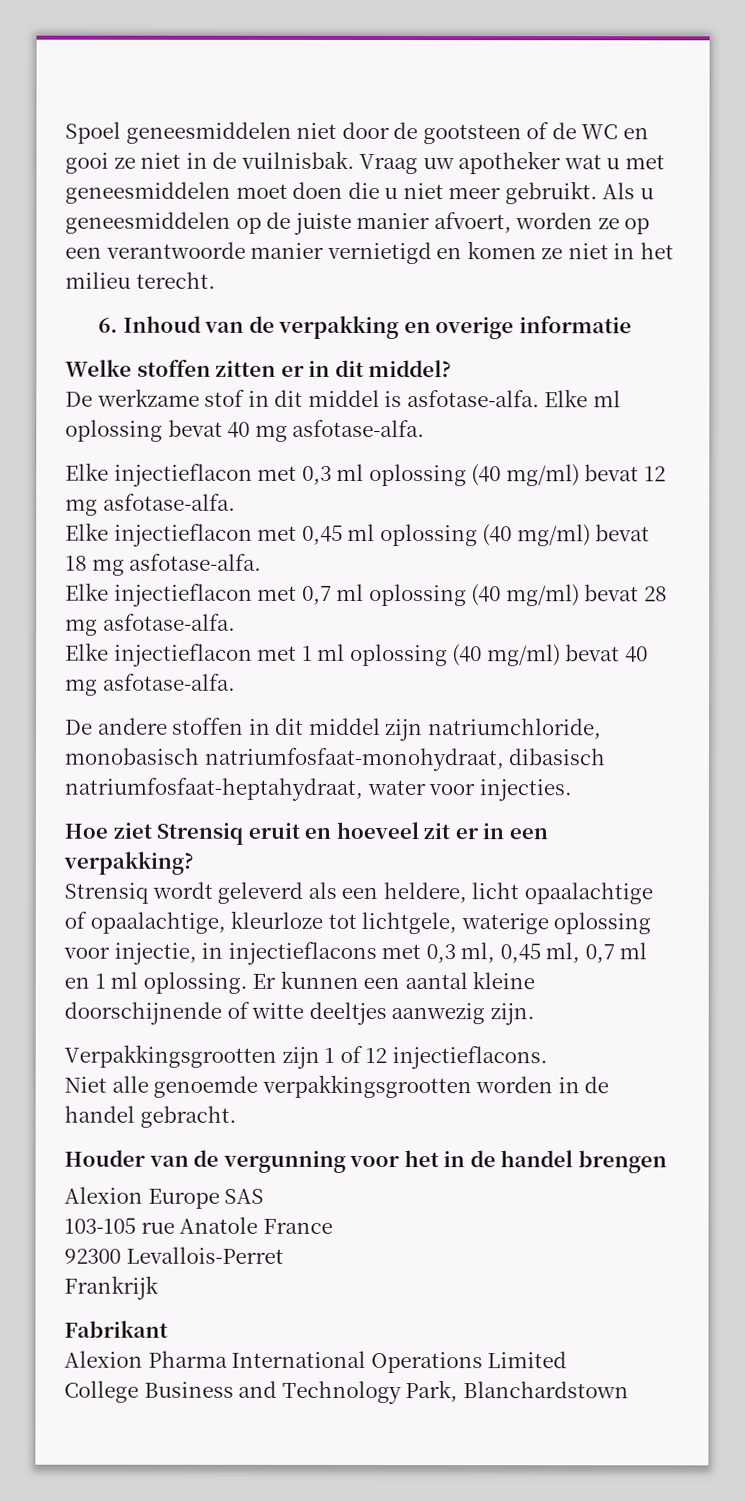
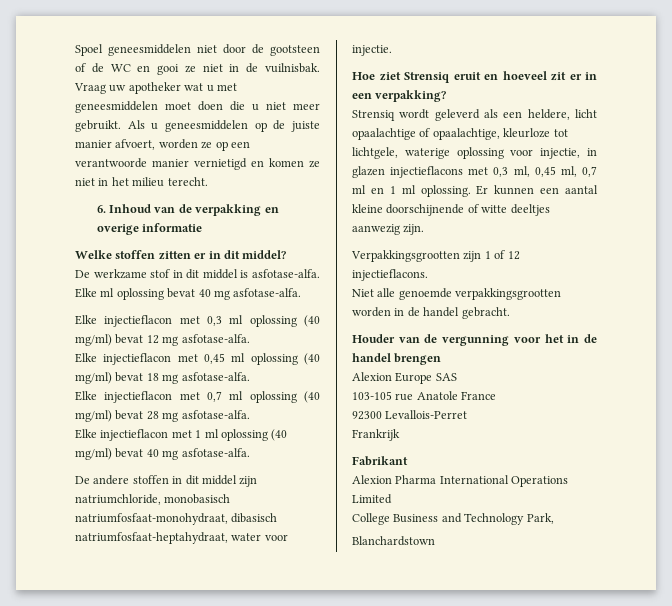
[478,779,572,802] injecties. -> [352,45,392,56] injectie.
(224, 950) none -> [352,166,385,178] glazen
(459, 1391) none -> (554, 518) //

